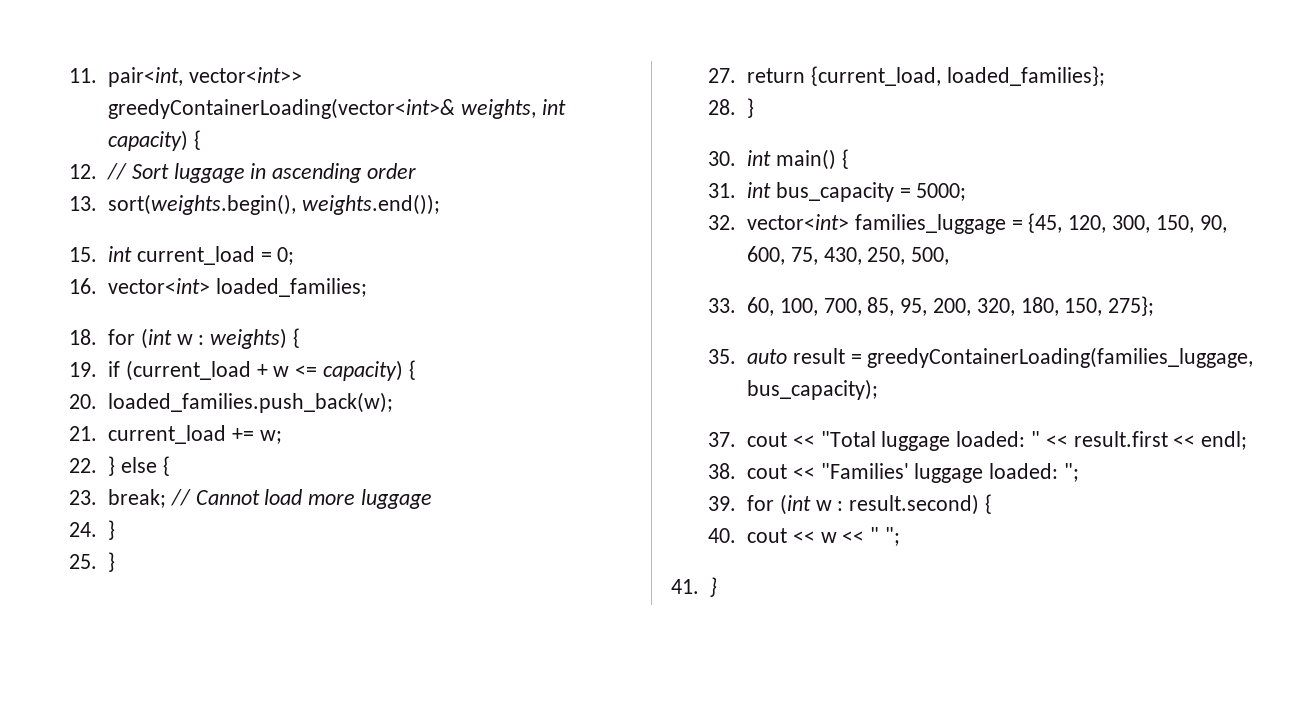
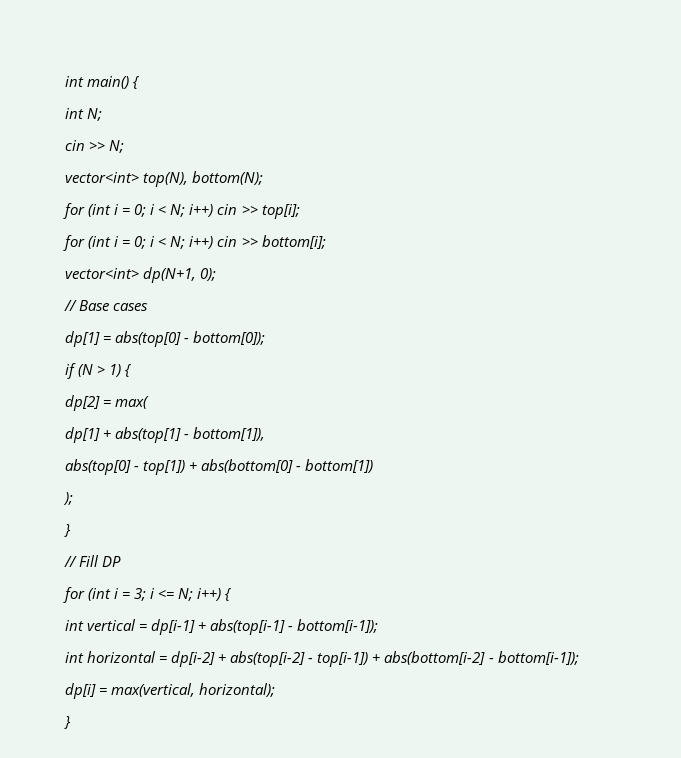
[69,67,302,87] [107,98,566,119] [107,130,201,151] [69,163,416,183] [69,194,440,215] [69,246,295,265] [69,278,367,297] [69,328,300,349] [69,360,416,381] [69,392,393,413] [69,425,282,444] [69,456,170,476] [69,489,432,509] [69,520,115,540] [69,552,115,572] [708,66,1105,86] [708,98,754,118] [708,149,849,170] [708,182,967,202] [708,213,1227,234] [746,246,950,265] [708,296,1155,316] [708,347,1254,368] [746,379,878,400] [708,431,1248,451] [708,463,1079,483] [708,494,992,515] [708,527,900,546] [671,579,699,594] 11. pair<int, vector<int>> greedyContainerLoading(vector<int>& weights, int capacity) { // 12. // Sort luggage in ascending order // 13. sort(weights.begin(), weights.end()); // 15. int current_load = 0; // 16. vector<int> loaded_families; // 18. for (int w : weights) { // 19. if (current_load + w <= capacity) { // 20. loaded_families.push_back(w); // 21. current_load += w; // 22. } else { // 23. break; // Cannot load more luggage // 24. } // 25. } // 27. return {current_load, loaded_families}; // 28. } // 30. int main() { // 31. int bus_capacity = 5000; // 32. vector<int> families_luggage = {45, 120, 300, 150, 90, 600, 75, 430, 250, 500, // 33. 60, 100, 700, 85, 95, 200, 320, 180, 150, 275}; // 35. auto result = greedyContainerLoading(families_luggage, bus_capacity); // 37. cout << "Total luggage loaded: " << result.first << endl; // 38. cout << "Families' luggage loaded: "; // 39. for (int w : result.second) { // 40. cout << w << " "; // 41. -> [65,76,140,89] [65,108,103,121] [65,140,125,153] [65,171,264,187] [63,203,300,219] [63,235,326,251] [65,267,217,283] [64,300,149,311] [65,331,266,347] [65,363,132,379] [65,395,150,411] [65,427,266,443] [65,459,374,475] [63,492,73,505] [64,524,71,537] [64,555,122,567] [63,587,232,603] [65,619,379,635] [65,651,579,667] [65,683,276,699] int main() { // int N; // cin >> N; // vector<int> top(N), bottom(N); // for (int i = 0; i < N; i++) cin >> top[i]; // for (int i = 0; i < N; i++) cin >> bottom[i]; // vector<int> dp(N+1, 0); // // Base cases // dp[1] = abs(top[0] - bottom[0]); // if (N > 1) { // dp[2] = max( // dp[1] + abs(top[1] - bottom[1]), // abs(top[0] - top[1]) + abs(bottom[0] - bottom[1]) // ); // } // // Fill DP // for (int i = 3; i <= N; i++) { // int vertical = dp[i-1] + abs(top[i-1] - bottom[i-1]); // int horizontal = dp[i-2] + abs(top[i-2] - top[i-1]) + abs(bottom[i-2] - bottom[i-1]); // dp[i] = max(vertical, horizontal); //

